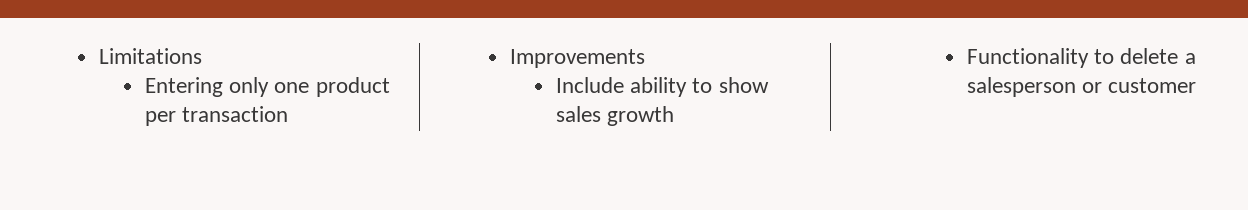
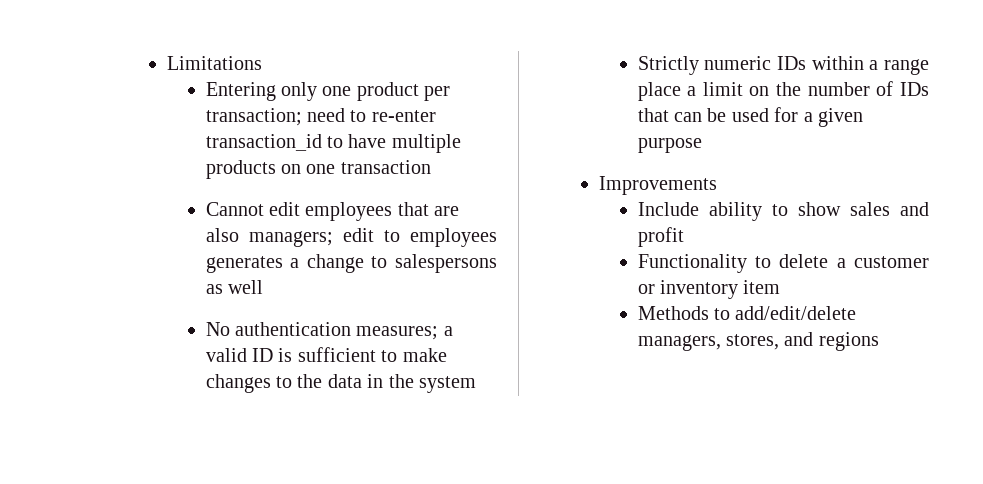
[182,106,289,122] transaction -> [205,108,436,126] [205,134,461,153] [205,160,431,179] [205,202,460,221] [205,228,497,247] [205,254,497,273] [205,280,263,294] [205,322,453,340] [205,347,447,362] [205,374,476,393] [637,56,929,75] [637,81,929,101] [637,107,863,127] [637,138,702,153] transaction; need to re-enter transaction_id to have multiple products on one transaction // Cannot edit employees that are also managers; edit to employees generates a change to salespersons as well // No authentication measures; a valid ID is sufficient to make changes to the data in the system // Strictly numeric IDs within a range place a limit on the number of IDs that can be used for a given purpose
[607,106,675,126] growth -> [900,202,929,216] [637,227,684,247] and profit
[967,77,1197,97] salesperson or customer -> [854,256,929,268] [637,280,781,299] [637,306,857,320] [637,332,879,351] customer or inventory item // Methods to add/edit/delete managers, stores, and regions

